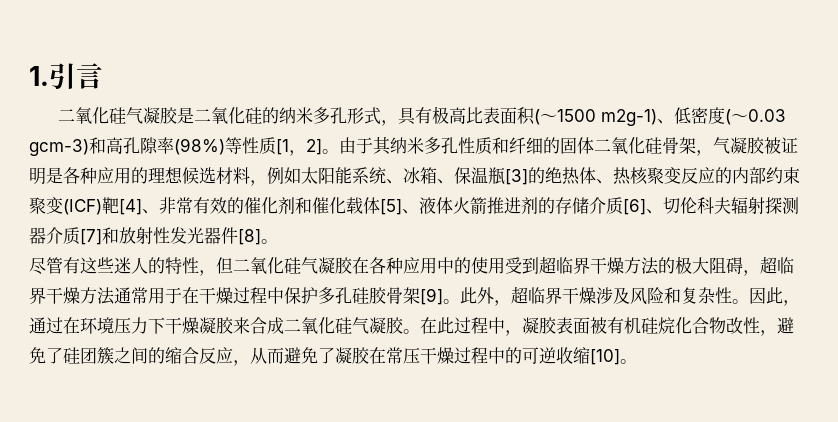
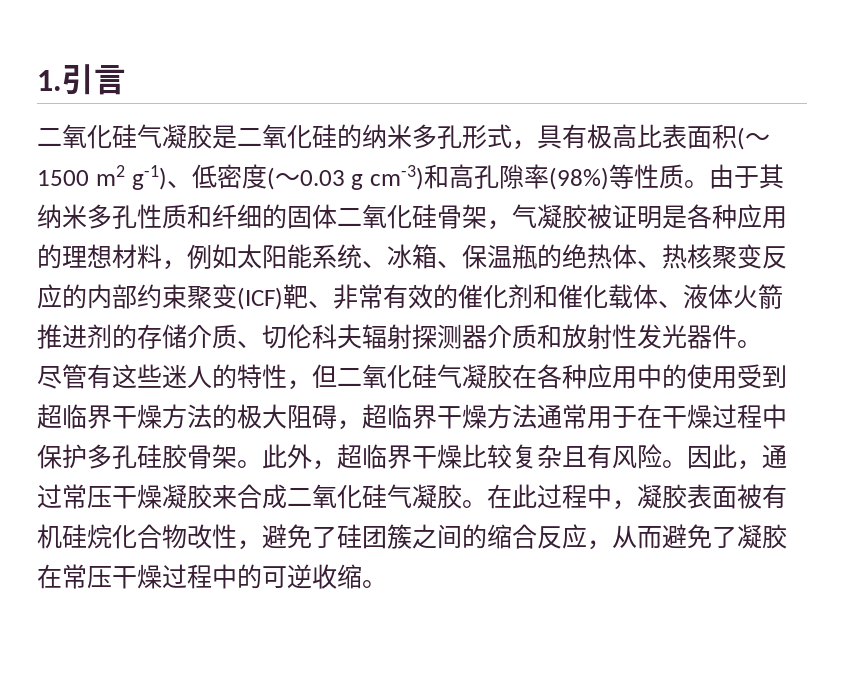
[601,109,658,126] m2g-1) -> [95,165,167,190] m2 g-1)
[29,139,89,156] gcm-3) -> [351,165,424,190] g cm-3)
[276,139,322,156] [1，2] -> (684, 176) none
[182,167,216,184] 候选 -> (112, 256) none
[505,169,528,185] [3] -> (537, 256) none
[119,199,142,215] [4] -> (308, 296) none
[380,199,402,215] [5] -> (658, 296) none
[623,199,646,215] [6] -> (237, 336) none
[80,229,102,245] [7] -> (537, 336) none
[238,229,261,245] [8] -> (737, 336) none
[420,288,443,305] [9] -> (237, 456) none
[596,287,800,306] [29,317,165,334] 涉及风险和复杂性。因此，通过在环境压力下 -> [462,444,787,470] [37,484,112,509] 比较复杂且有风险。因此，通过常压
[590,349,620,365] [10] -> (362, 576) none

